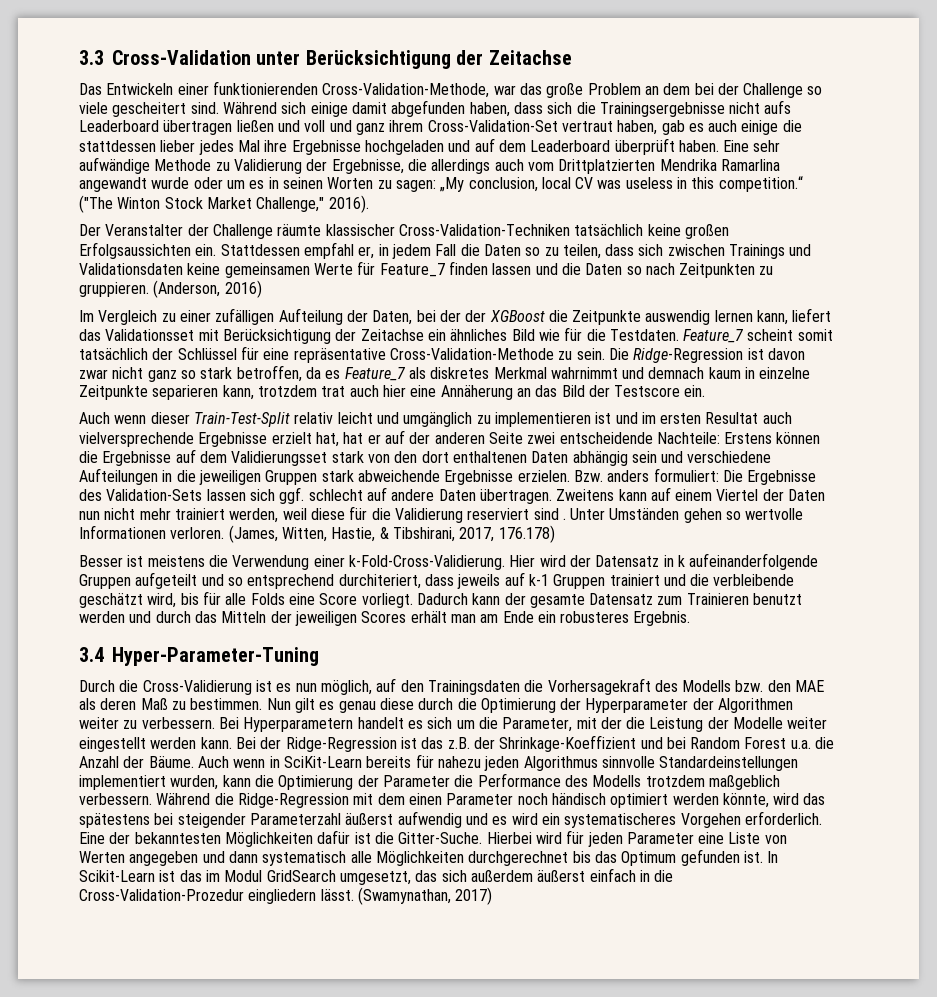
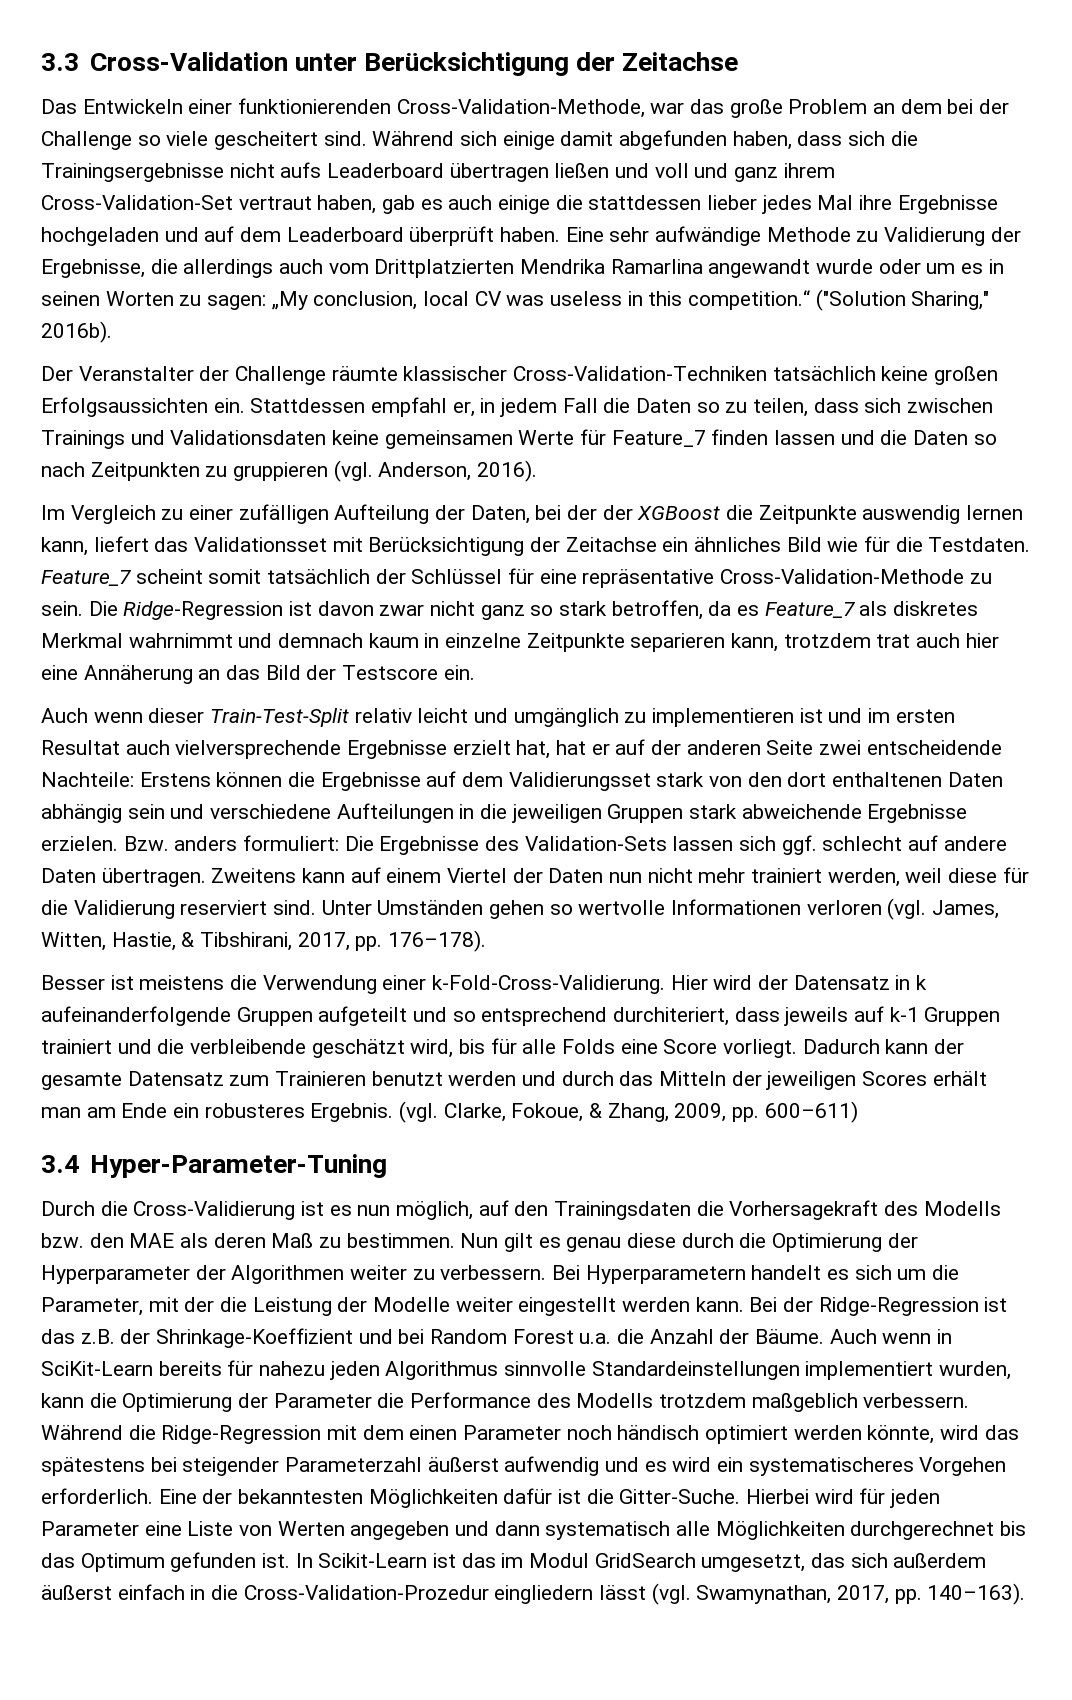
[79,195,369,213] ("The Winton Stock Market Challenge," 2016). -> [815,289,990,311] [41,321,112,343] ("Solution Sharing," 2016b).
[79,280,262,298] gruppieren. (Anderson, 2016) -> [233,460,538,482] gruppieren (vgl. Anderson, 2016).
[533,508,566,520] sind . -> [273,900,317,915] sind.
[170,525,278,543] verloren. (James, -> [806,898,1000,920] verloren (vgl. James,
[498,525,555,543] 176.178) -> [355,930,487,952] pp. 176–178).
(691, 618) none -> [399,1101,858,1123] (vgl. Clarke, Fokoue, & Zhang, 2009, pp. 600–611)
[320,887,493,905] lässt. (Swamynathan, 2017) -> [599,1583,1026,1605] lässt (vgl. Swamynathan, 2017, pp. 140–163).

